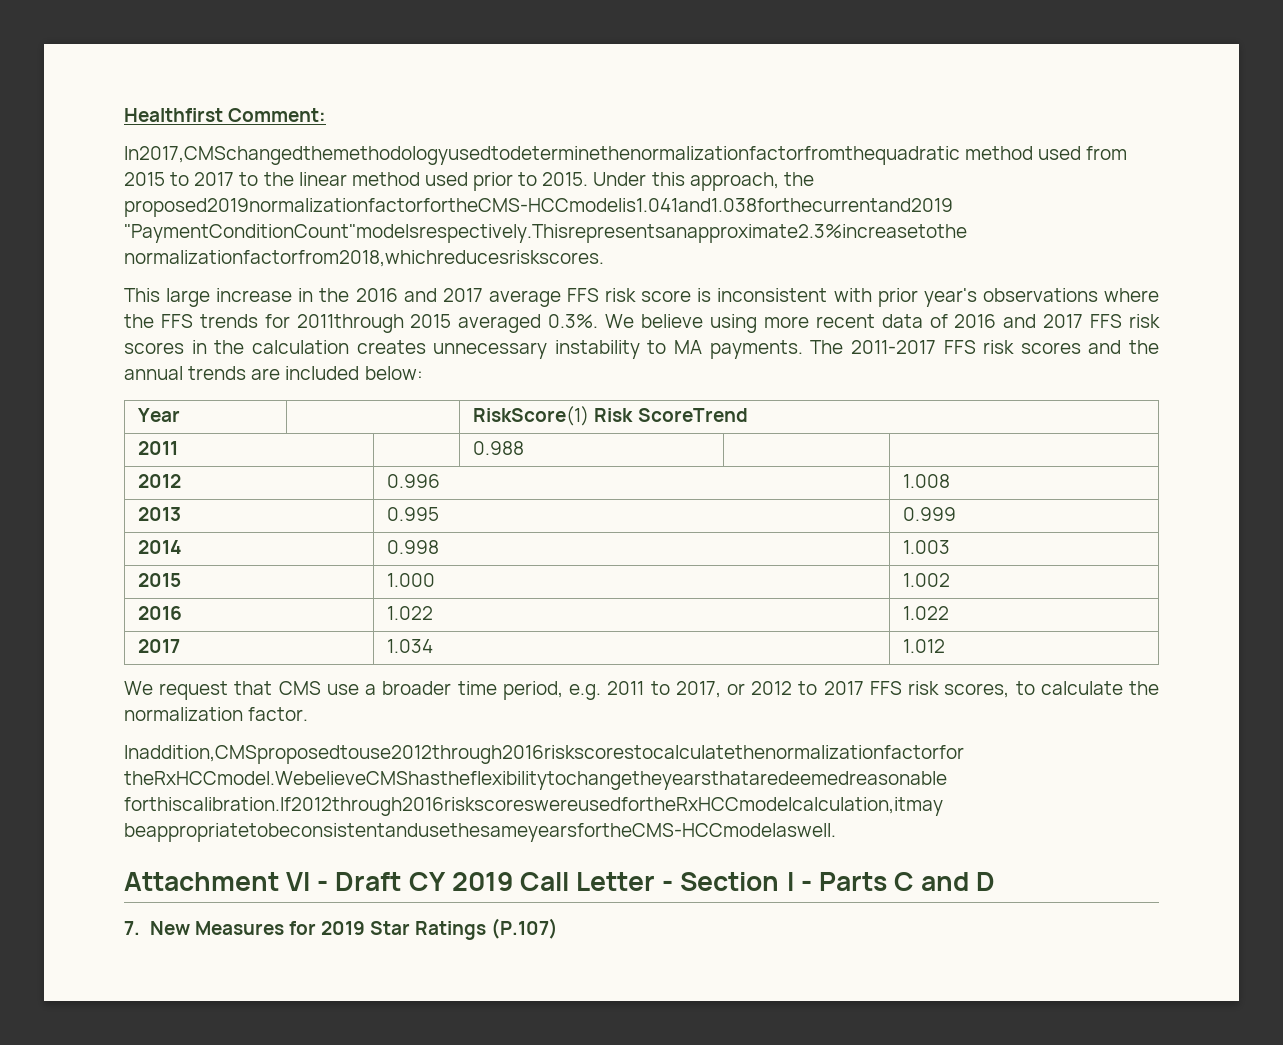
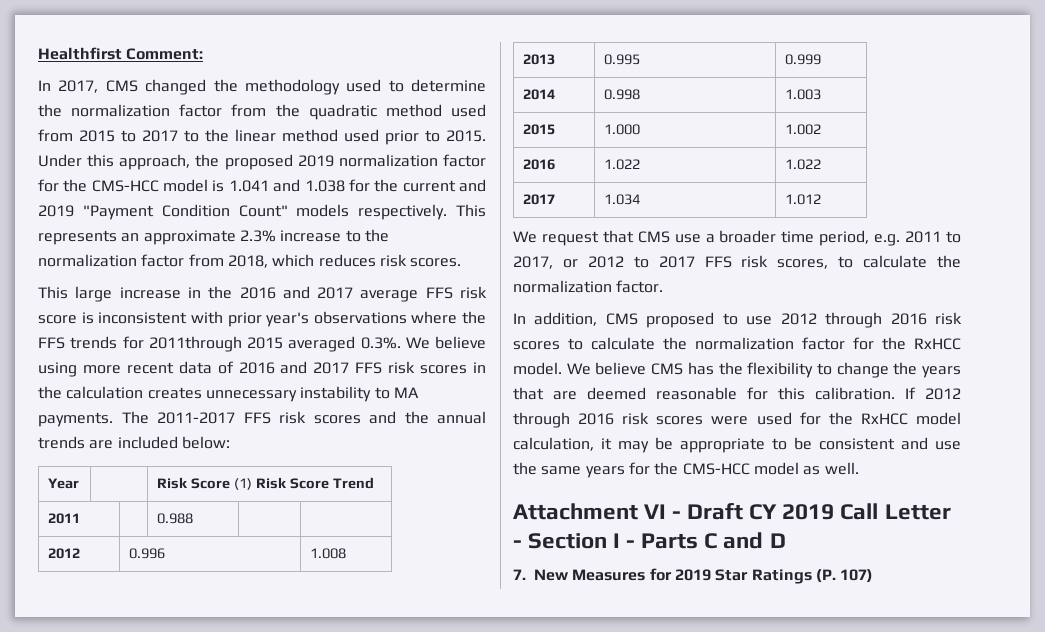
[124,146,960,165] In2017,CMSchangedthemethodologyusedtodeterminethenormalizationfactorfromthequadratic -> [38,79,486,95] [38,104,377,120] In 2017, CMS changed the methodology used to determine the normalization factor from the quadratic
[124,198,953,217] [124,224,967,243] [124,250,604,267] proposed2019normalizationfactorfortheCMS-HCCmodelis1.041and1.038forthecurrentand2019 "PaymentConditionCount"modelsrespectively.Thisrepresentsanapproximate2.3%increasetothe normalizationfactorfrom2018,whichreducesriskscores. -> [224,154,487,170] [38,179,487,192] [38,204,486,220] [38,229,389,245] [38,254,462,268] proposed 2019 normalization factor for the CMS-HCC model is 1.041 and 1.038 for the current and 2019 "Payment Condition Count" models respectively. This represents an approximate 2.3% increase to the normalization factor from 2018, which reduces risk scores.
[473,406,748,426] RiskScore(1) Risk ScoreTrend -> [157,477,374,490] Risk Score (1) Risk Score Trend
[124,745,964,764] [124,771,947,790] [124,797,943,816] [124,823,836,842] Inaddition,CMSproposedtouse2012through2016riskscorestocalculatethenormalizationfactorfor theRxHCCmodel.WebelieveCMShastheflexibilitytochangetheyearsthataredeemedreasonable forthiscalibration.If2012through2016riskscoreswereusedfortheRxHCCmodelcalculation,itmay beappropriatetobeconsistentandusethesameyearsfortheCMS-HCCmodelaswell. -> [513,312,963,328] [513,337,961,350] [513,362,961,378] [513,387,961,400] [513,412,961,428] [513,437,961,453] [513,462,859,478] In addition, CMS proposed to use 2012 through 2016 risk scores to calculate the normalization factor for the RxHCC model. We believe CMS has the flexibility to change the years that are deemed reasonable for this calibration. If 2012 through 2016 risk scores were used for the RxHCC model calculation, it may be appropriate to be consistent and use the same years for the CMS-HCC model as well.
[491,918,559,939] (P.107) -> [815,569,874,583] (P. 107)

